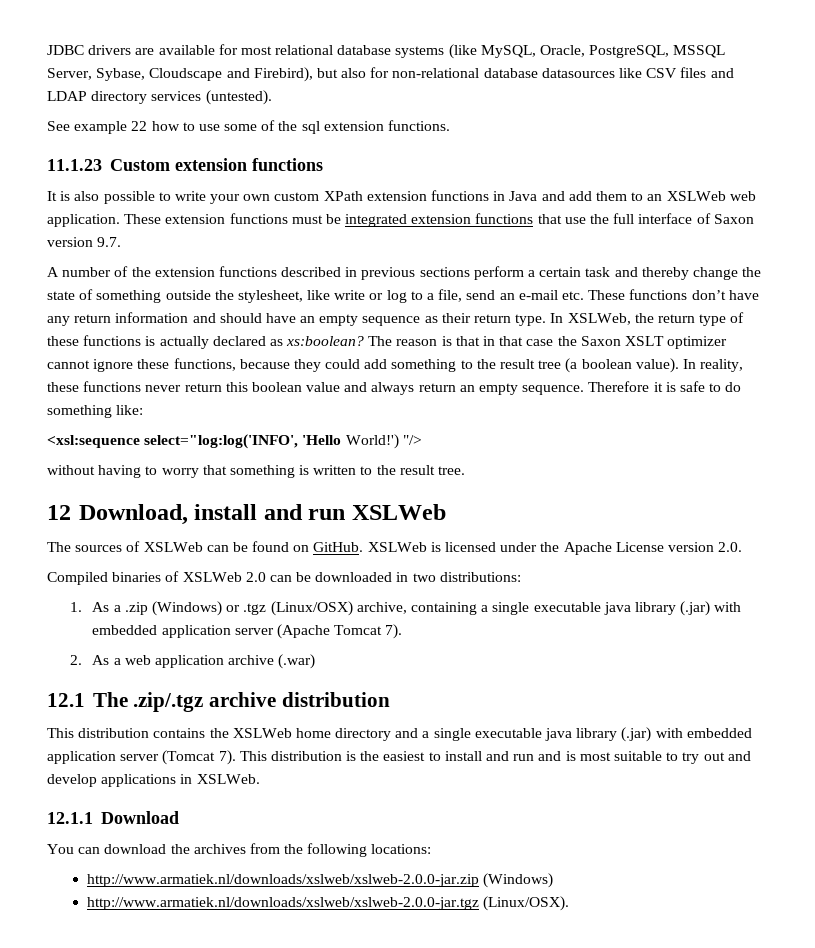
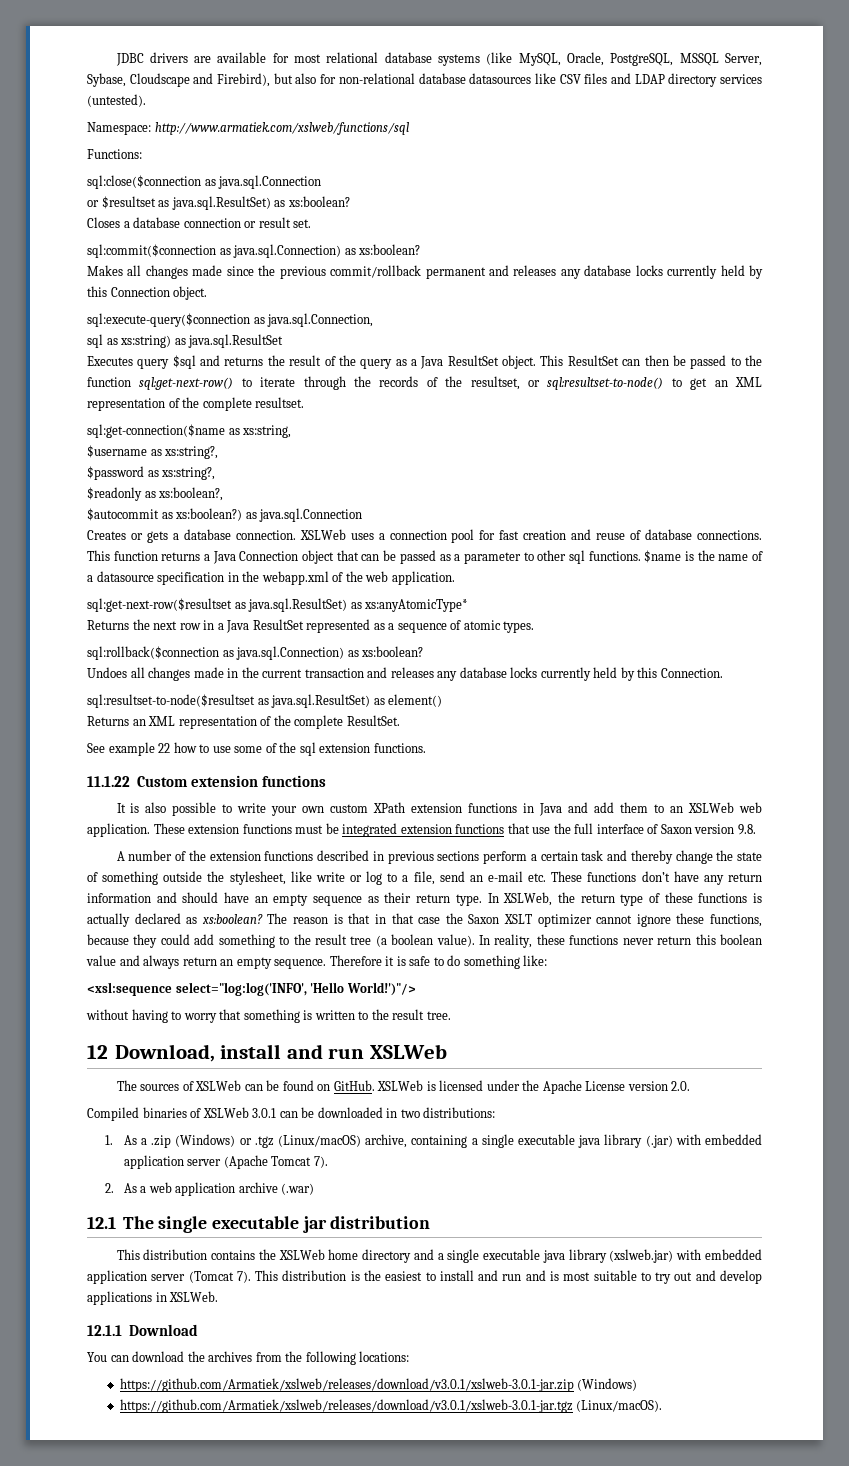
(272, 97) none -> [87,122,409,135] [87,149,142,159] [87,175,322,189] [87,196,350,210] [87,217,312,228] [87,244,421,258] [87,265,763,279] [87,286,208,300] [87,313,374,327] [87,334,284,348] [87,355,763,369] [87,376,762,390] [87,397,305,411] [87,424,292,438] [87,445,219,459] [87,466,216,480] [87,487,224,501] [87,508,363,522] [87,529,763,543] [87,550,763,564] [87,571,455,585] [87,598,469,612] [87,619,535,633] [87,646,424,660] [87,667,723,681] [87,694,443,708] [87,715,400,729] // Namespace: http://www.armatiek.com/xslweb/functions/sql // Functions: // sql:close($connection as java.sql.Connection // or $resultset as java.sql.ResultSet) as xs:boolean? // Closes a database connection or result set. // sql:commit($connection as java.sql.Connection) as xs:boolean? // Makes all changes made since the previous commit/rollback permanent and releases any database locks currently held by this Connection object. // sql:execute-query($connection as java.sql.Connection, // sql as xs:string) as java.sql.ResultSet // Executes query $sql and returns the result of the query as a Java ResultSet object. This ResultSet can then be passed to the function sql:get-next-row() to iterate through the records of the resultset, or sql:resultset-to-node() to get an XML representation of the complete resultset. // sql:get-connection($name as xs:string, // $username as xs:string?, // $password as xs:string?, // $readonly as xs:boolean?, // $autocommit as xs:boolean?) as java.sql.Connection // Creates or gets a database connection. XSLWeb uses a connection pool for fast creation and reuse of database connections. This function returns a Java Connection object that can be passed as a parameter to other sql functions. $name is the name of a datasource specification in the webapp.xml of the web application. // sql:get-next-row($resultset as java.sql.ResultSet) as xs:anyAtomicType* // Returns the next row in a Java ResultSet represented as a sequence of atomic types. // sql:rollback($connection as java.sql.Connection) as xs:boolean? // Undoes all changes made in the current transaction and releases any database locks currently held by this Connection. // sql:resultset-to-node($resultset as java.sql.ResultSet) as element() // Returns an XML representation of the complete ResultSet.
[47,159,102,171] 11.1.23 -> [87,776,130,787] 11.1.22
[97,237,122,247] 9.7. -> [737,824,756,835] 9.8.
[345,434,422,449] World!') "/> -> [346,982,416,996] World!')"/>
[245,572,266,582] 2.0 -> [252,1108,277,1118] 3.0.1
[270,601,353,616] (Linux/OSX) -> [277,1135,361,1147] (Linux/macOS)
[133,692,277,712] .zip/.tgz archive -> [158,1216,327,1233] single executable jar
[621,727,652,742] (.jar) -> [609,1249,674,1263] (xslweb.jar)
[86,874,479,887] http://www.armatiek.nl/downloads/xslweb/xslweb-2.0.0-jar.zip -> [119,1378,574,1392] https://github.com/Armatiek/xslweb/releases/download/v3.0.1/xslweb-3.0.1-jar.zip
[86,896,569,911] http://www.armatiek.nl/downloads/xslweb/xslweb-2.0.0-jar.tgz (Linux/OSX). -> [119,1399,663,1413] https://github.com/Armatiek/xslweb/releases/download/v3.0.1/xslweb-3.0.1-jar.tgz (Linux/macOS).

